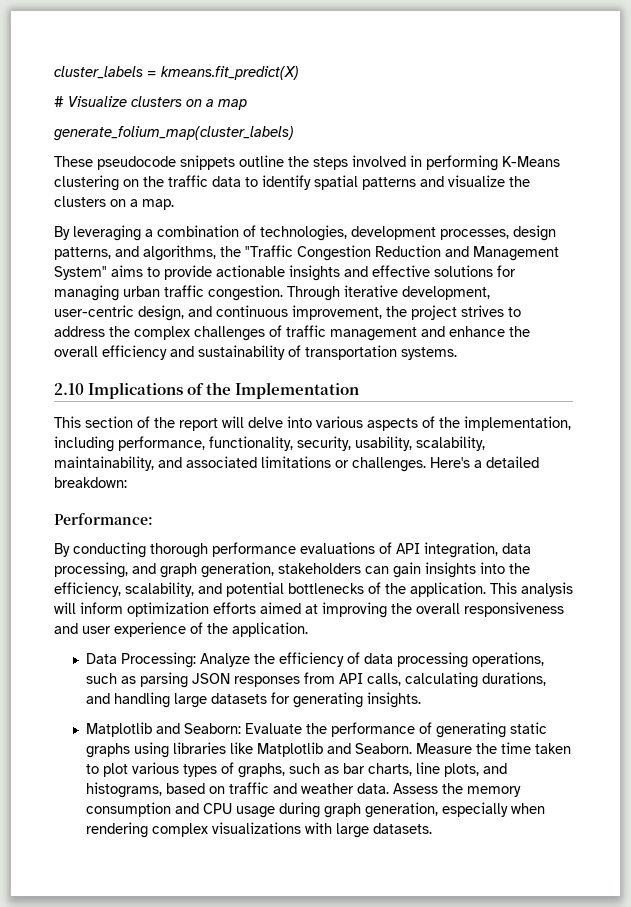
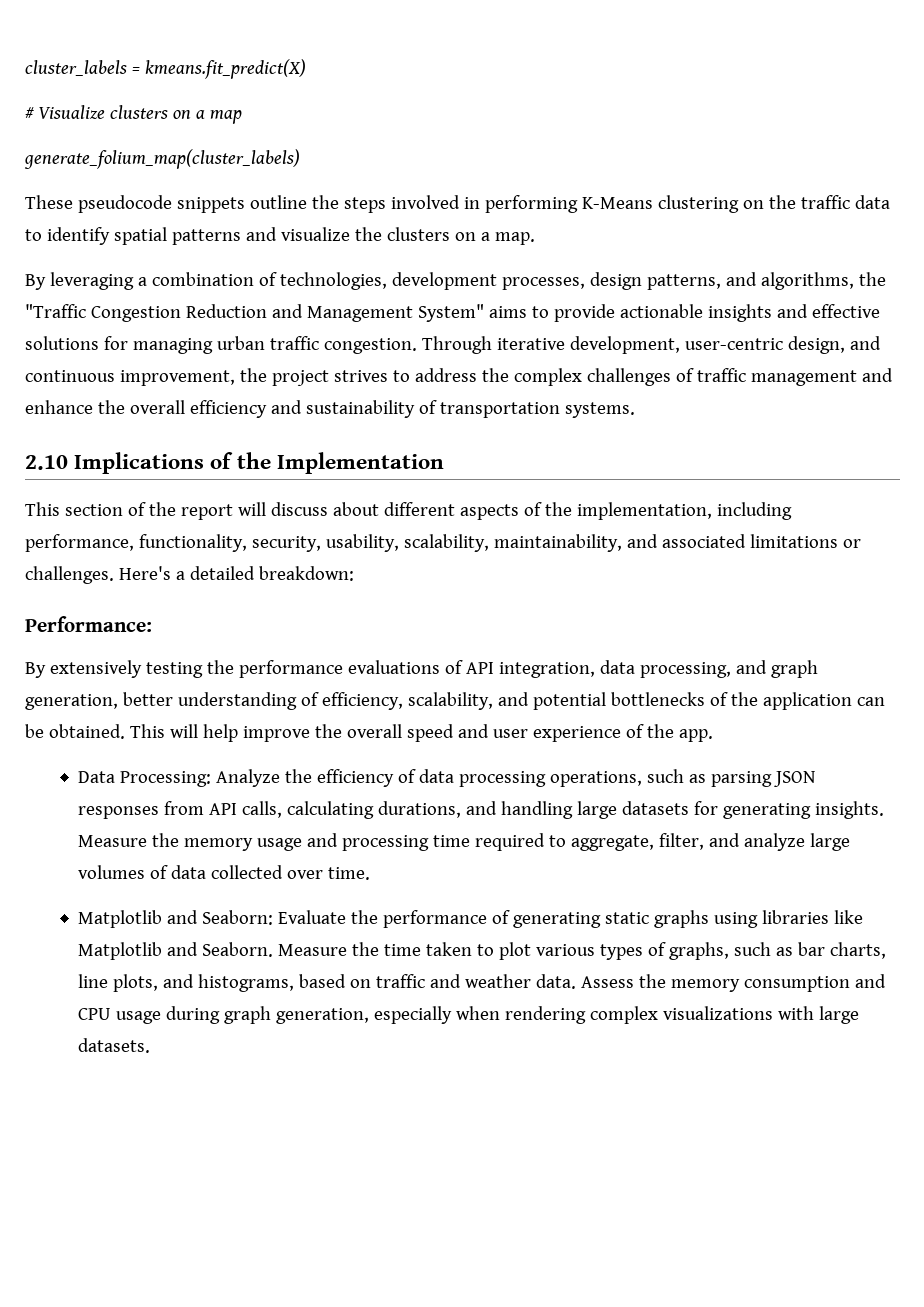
[248,416,363,428] delve into various -> [270,502,455,516] discuss about different
[73,542,208,558] conducting thorough -> [49,660,234,678] extensively testing the
[278,562,530,578] stakeholders can gain insights into the -> [122,692,319,710] better understanding of
[410,582,573,597] [54,602,564,618] application. This analysis will inform optimization efforts aimed at improving the overall responsiveness -> [762,692,885,710] [25,724,454,742] application can be obtained. This will help improve the overall speed
[232,622,308,637] application. -> [678,729,713,742] app.
(422, 700) none -> [77,833,850,851] [77,865,370,880] Measure the memory usage and processing time required to aggregate, filter, and analyze large volumes of data collected over time.

